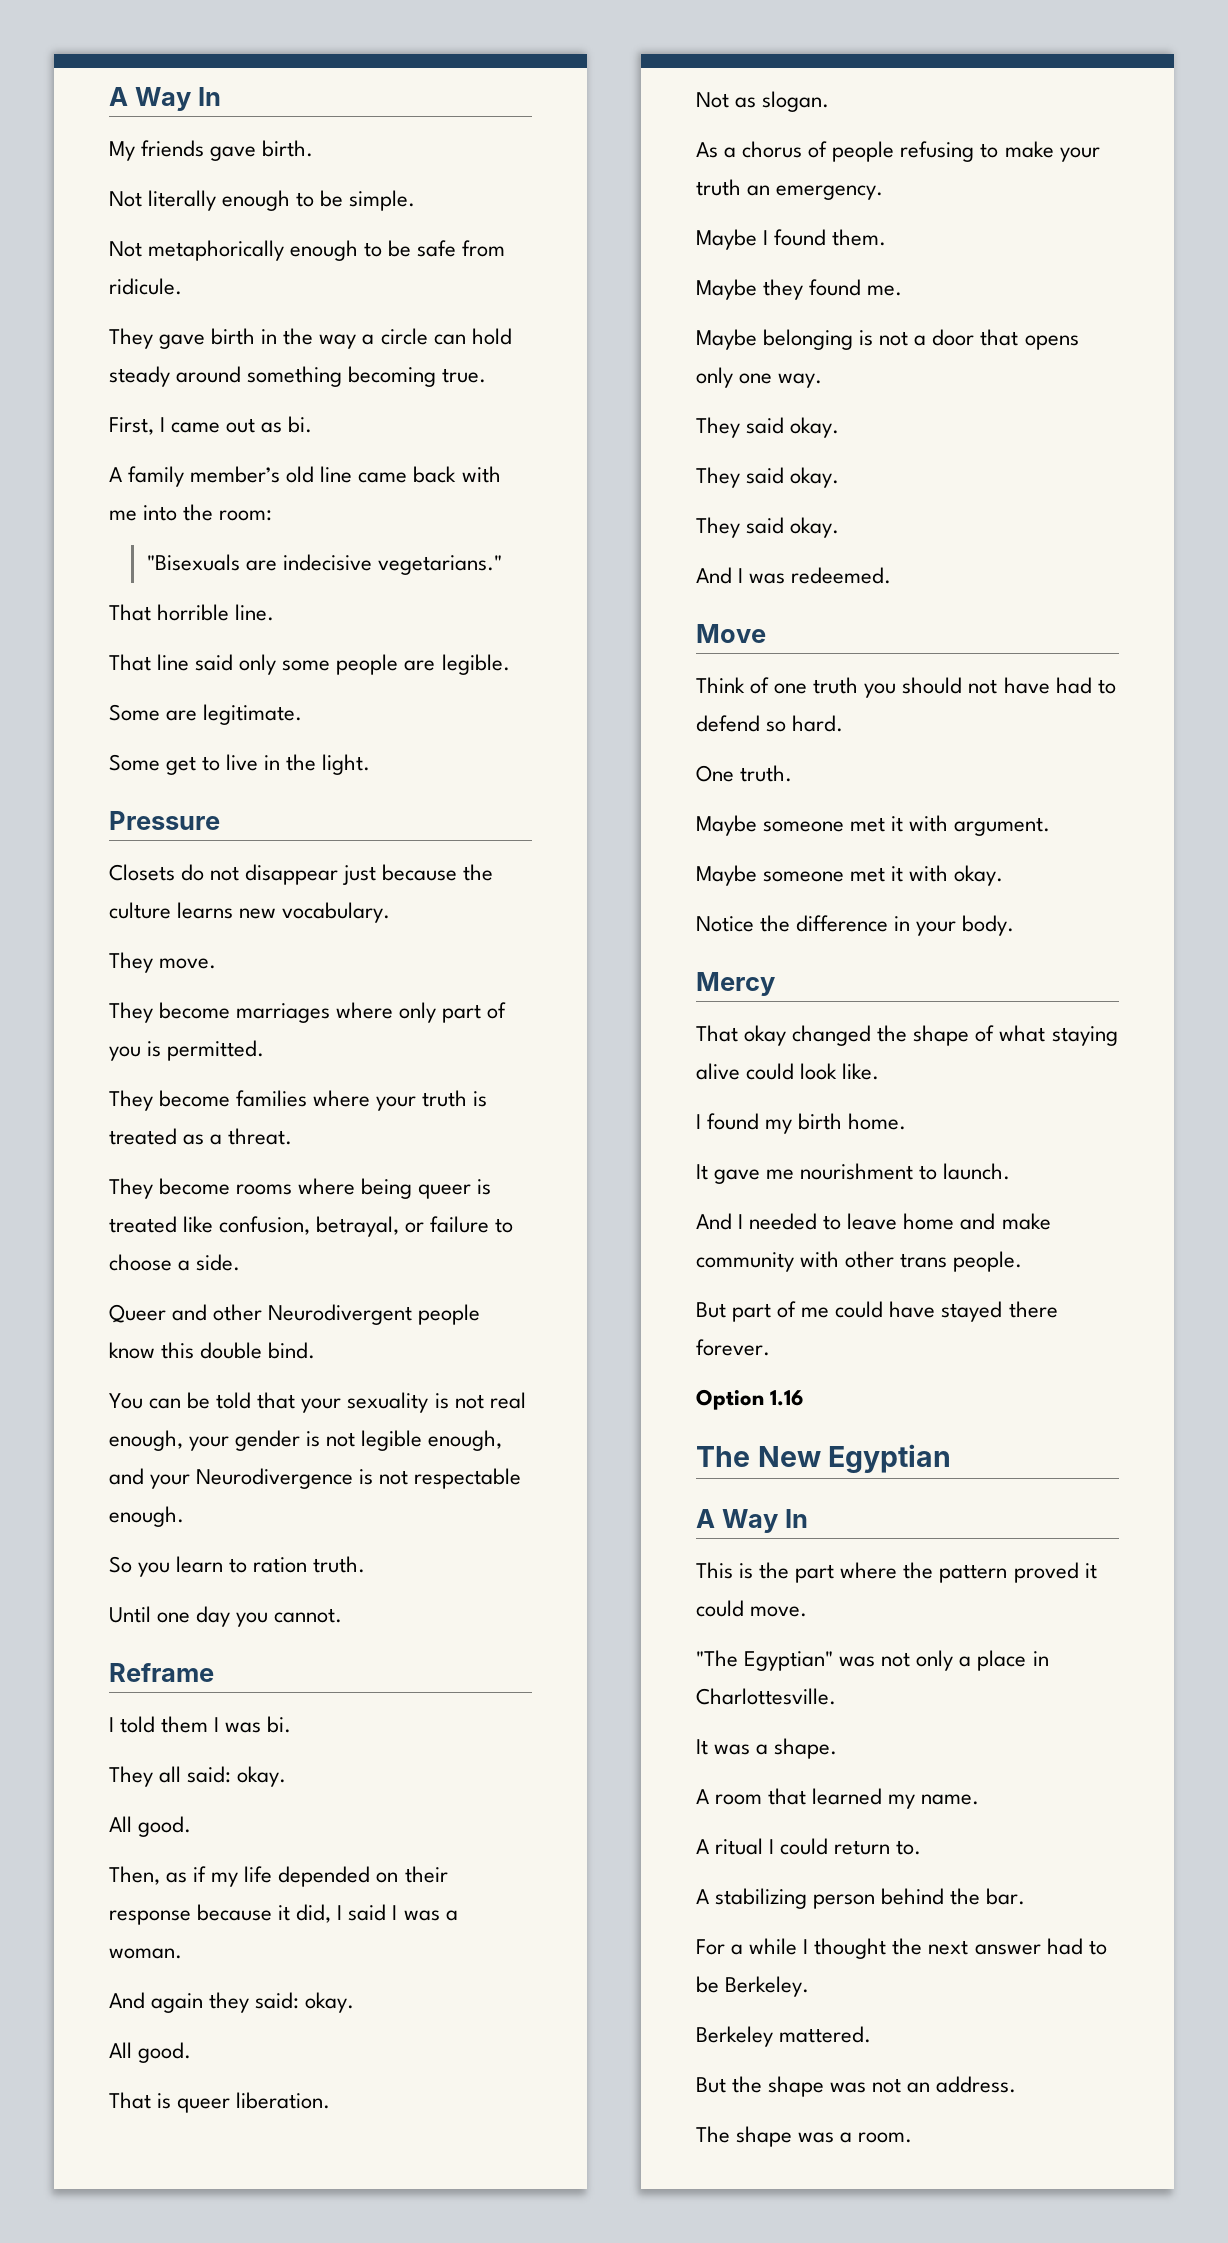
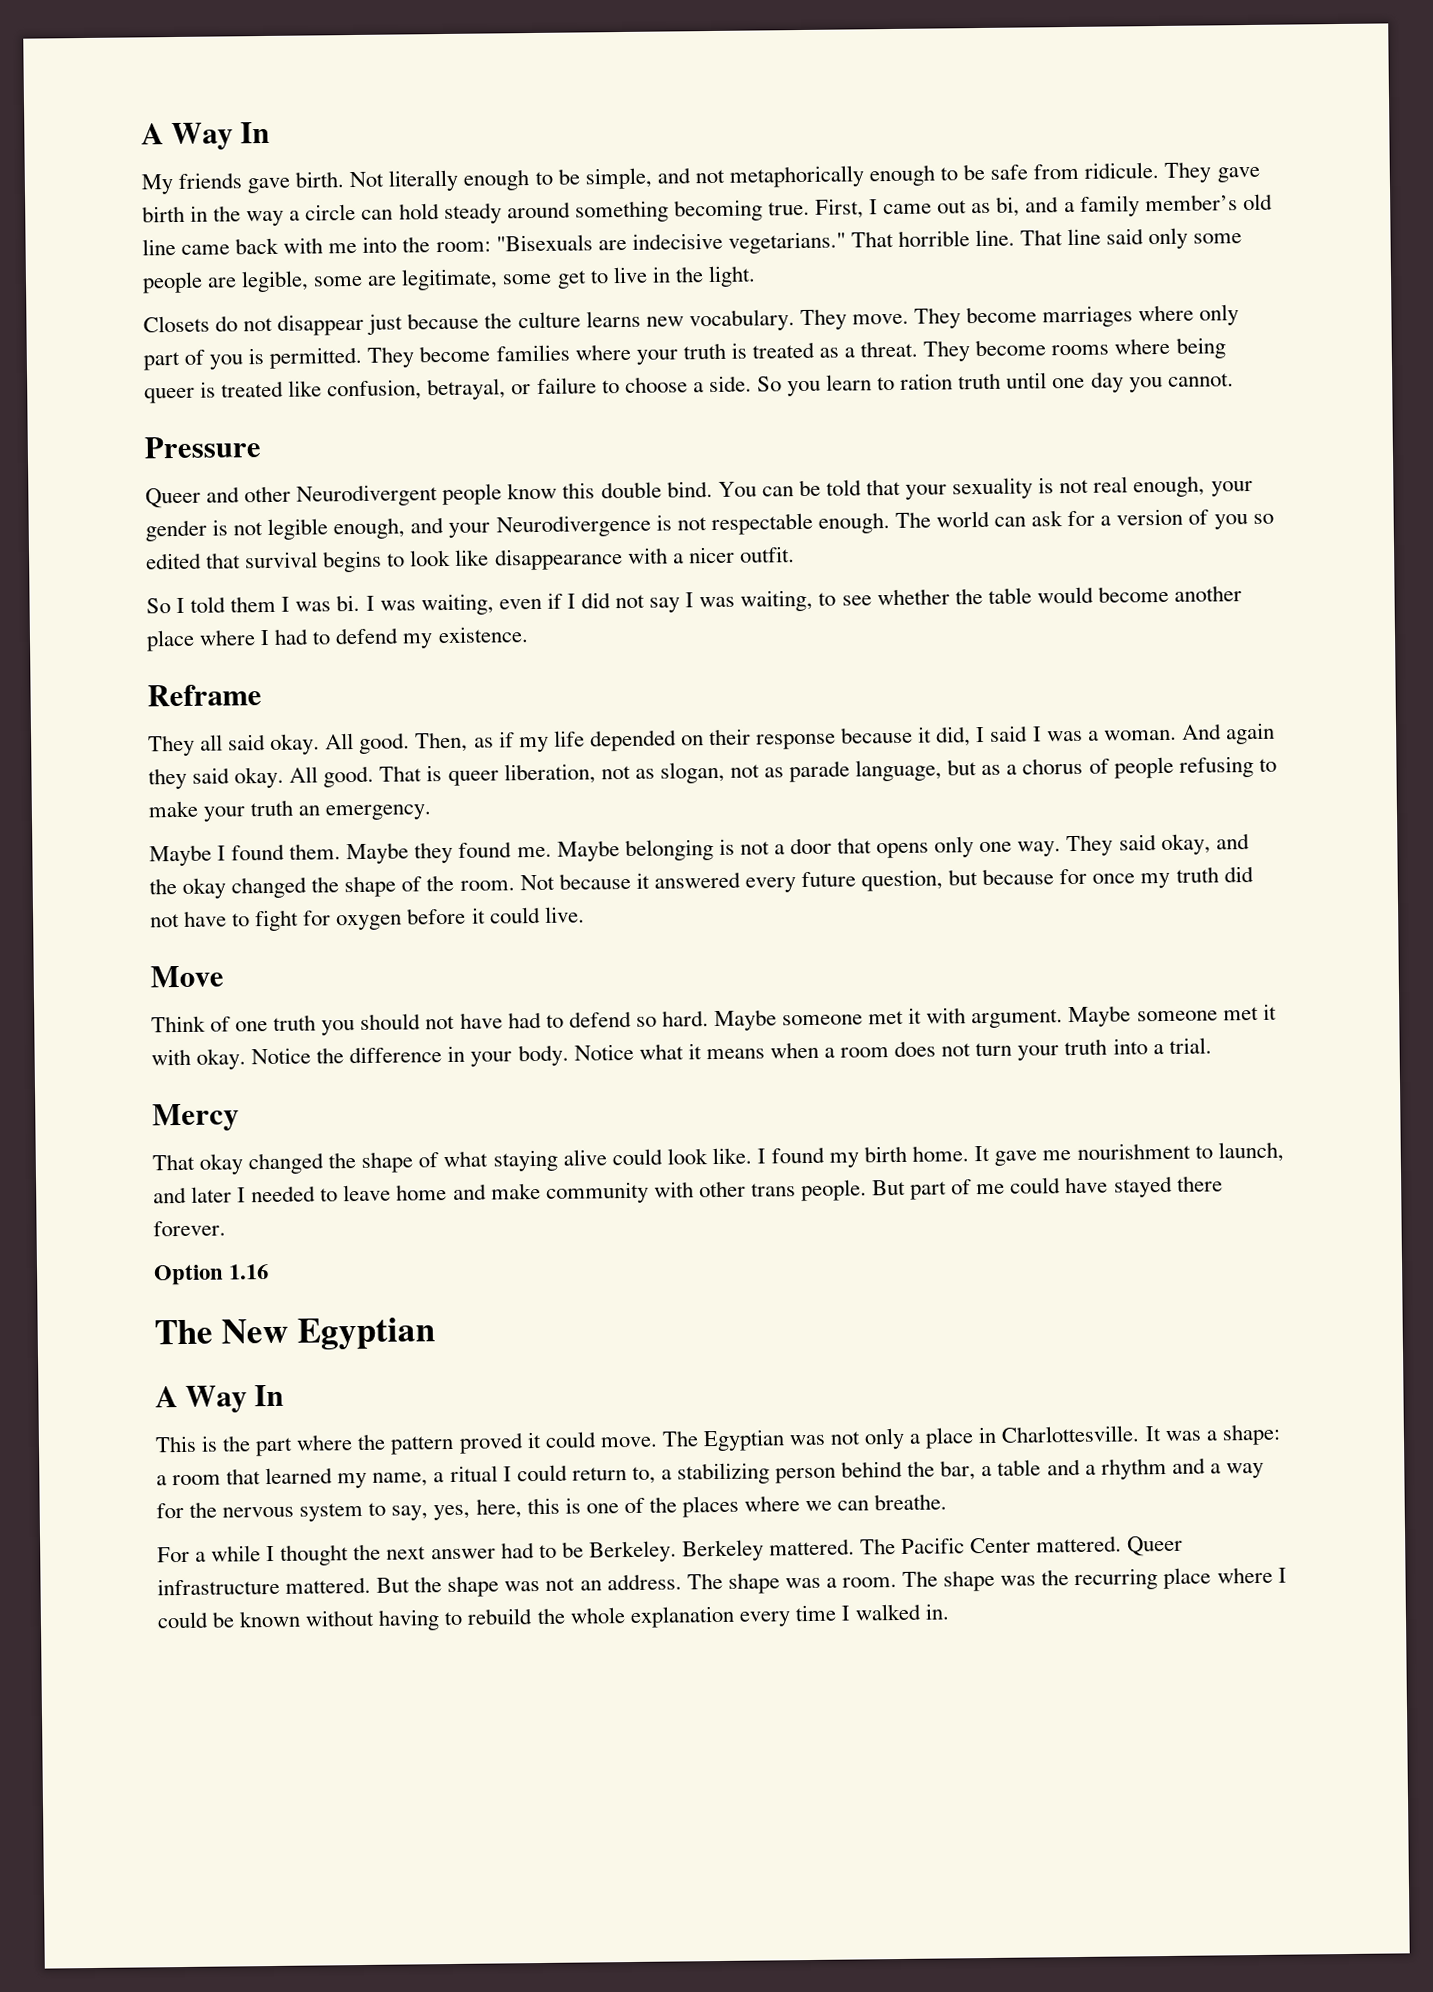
(314, 148) // -> (345, 179) none
[349,190,416,211] [109,241,142,257] simple. // Not -> [584,167,725,190] simple, and not
(182, 286) // -> (1160, 170) none
(487, 375) // -> (810, 208) none
[288,416,313,433] [109,467,122,482] bi. // A -> [996,196,1075,217] bi, and a
(273, 515) // -> (491, 247) none
(502, 565) // -> (846, 242) none
(275, 612) // -> (1016, 238) none
[441,654,510,675] [109,704,303,725] [109,754,160,771] legible. // Some are legitimate. // Some -> [241,268,553,293] legible, some are legitimate, some
[109,811,220,830] // Pressure -> (756, 276) none
(391, 912) // -> (795, 320) none
(217, 963) // -> (909, 319) none
(265, 1050) // -> (363, 357) none
(293, 1136) // -> (919, 349) none
(241, 1262) none -> [756,371,1234,397] [144,436,261,459] So you learn to ration truth until one day you cannot. // Pressure
(316, 1350) // -> (713, 489) none
[109,1556,366,1577] [109,1606,343,1627] [109,1663,214,1682] // So you learn to ration truth. // Until one day you cannot. // Reframe // -> [894,508,1274,530] [146,546,795,573] [146,598,171,614] The world can ask for a version of you so edited that survival begins to look like disappearance with a nicer outfit. // So
(292, 1724) none -> [365,585,1242,616] [146,626,529,652] [147,684,262,707] I was waiting, even if I did not say I was waiting, to see whether the table would become another place where I had to defend my existence. // Reframe
[187,1766,287,1787] [109,1816,192,1837] said: okay. // All good. // -> [228,732,411,755] said okay. All good.
(182, 1953) // -> (1177, 735) none
[255,1992,355,2013] [109,2042,192,2063] said: okay. // All good. // -> [192,765,375,789] said okay. All good.
[236,2092,331,2109] [696,91,830,112] [696,142,718,158] liberation. // Not as slogan. // As -> [503,759,1002,785] liberation, not as slogan, not as parade language, but as
(887, 237) // -> (342, 851) none
(903, 290) // -> (552, 852) none
[696,417,840,438] [696,467,840,488] [696,517,840,538] [696,567,892,584] // They said okay. // They said okay. // They said okay. // And I was redeemed. -> [1066,833,1250,857] [149,865,1254,899] [150,906,585,932] They said okay, and the okay changed the shape of the room. Not because it answered every future question, but because for once my truth did not have to fight for oxygen before it could live.
[696,765,793,782] // One truth. // -> (709, 1018) none
(1051, 826) // -> (1064, 1019) none
(1004, 875) // -> (247, 1059) none
(1015, 925) none -> [573,1037,1212,1061] Notice what it means when a room does not turn your truth into a trial.
(880, 1071) // -> (752, 1156) none
(907, 1121) // -> (970, 1153) none
[943,1163,1011,1180] [696,1213,732,1230] launch. // And -> [1217,1141,1284,1163] [153,1186,233,1204] launch, and later
(1023, 1261) // -> (867, 1190) none
[696,1650,834,1671] // "The Egyptian" -> [661,1429,785,1452] The Egyptian
(836, 1696) // -> (1141, 1434) none
[774,1738,838,1759] [696,1789,709,1804] shape. // A -> [1221,1423,1281,1446] [156,1475,167,1486] shape: a
[921,1794,980,1805] [696,1839,709,1854] name. // A -> [372,1472,445,1487] name, a
[896,1840,922,1855] [696,1889,709,1904] to. // A -> [631,1466,672,1484] to, a
[986,1888,1026,1905] bar. -> [940,1457,1264,1481] [156,1493,948,1522] bar, a table and a rhythm and a way for the nervous system to say, yes, here, this is one of the places where we can breathe.
(810, 1986) // -> (677, 1551) none
(872, 2034) // -> [860,1535,1184,1557] [157,1576,372,1596] The Pacific Center mattered. Queer infrastructure mattered.
(1017, 2084) // -> (682, 1582) none
(913, 2137) none -> [902,1566,1287,1592] [157,1603,950,1631] The shape was the recurring place where I could be known without having to rebuild the whole explanation every time I walked in.

